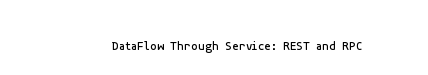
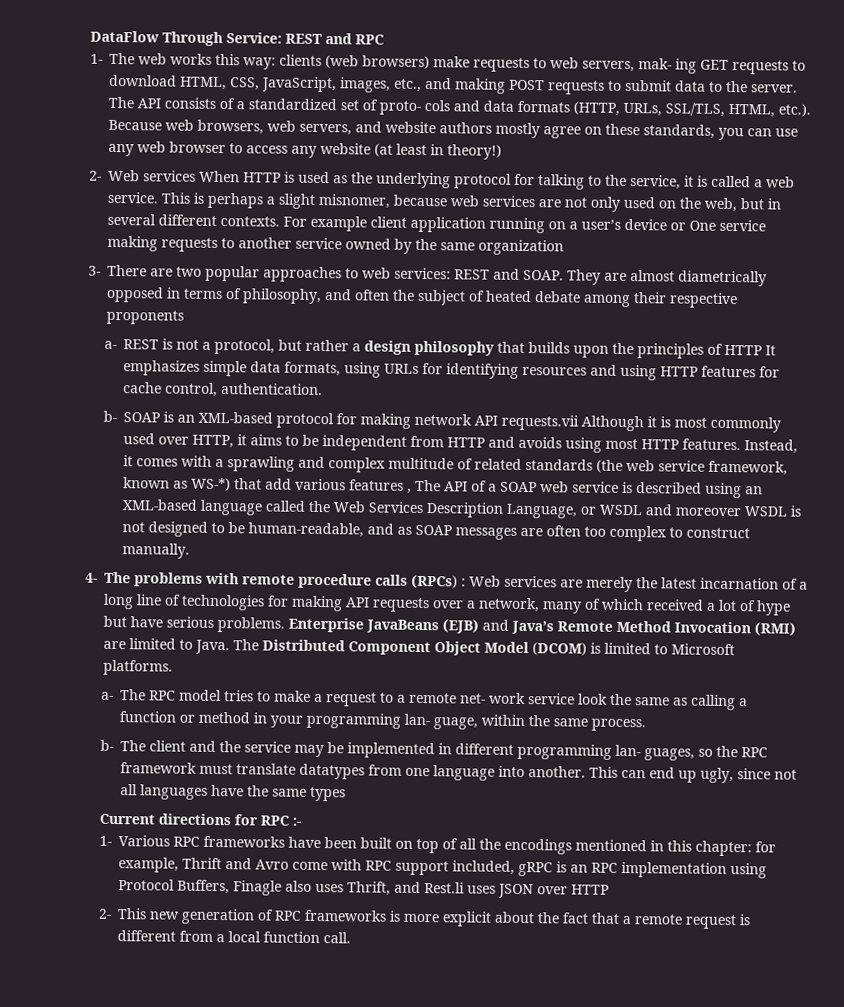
(363, 46) none -> [90,52,807,75] [109,74,799,95] [108,96,812,118] [108,119,799,141] [108,141,503,160] [89,169,796,190] [107,191,782,213] [107,213,767,234] [107,235,565,256] [88,264,768,287] [106,286,739,309] [106,309,185,325] [104,338,777,359] [123,360,781,381] [123,382,324,398] [103,410,782,433] [123,433,799,454] [123,455,789,476] [123,477,764,499] [122,499,802,519] [122,521,751,542] [122,543,191,559] [85,571,809,593] [103,593,792,616] [103,615,797,636] [103,638,736,656] [103,659,174,676] [101,689,749,711] [119,711,647,732] [100,739,769,761] [120,762,798,784] [120,784,347,802] [99,813,302,826] [99,835,777,857] [118,857,768,879] [118,879,610,899] [98,908,752,930] [117,930,352,944] // 1- The web works this way: clients (web browsers) make requests to web servers, mak‐ ing GET requests to download HTML, CSS, JavaScript, images, etc., and making POST requests to submit data to the server. The API consists of a standardized set of proto‐ cols and data formats (HTTP, URLs, SSL/TLS, HTML, etc.). Because web browsers, web servers, and website authors mostly agree on these standards, you can use any web browser to access any website (at least in theory!) // 2- Web services When HTTP is used as the underlying protocol for talking to the service, it is called a web service. This is perhaps a slight misnomer, because web services are not only used on the web, but in several different contexts. For example client application running on a user’s device or One service making requests to another service owned by the same organization // 3- There are two popular approaches to web services: REST and SOAP. They are almost diametrically opposed in terms of philosophy, and often the subject of heated debate among their respective proponents // a- REST is not a protocol, but rather a design philosophy that builds upon the principles of HTTP It emphasizes simple data formats, using URLs for identifying resources and using HTTP features for cache control, authentication. // b- SOAP is an XML-based protocol for making network API requests.vii Although it is most commonly used over HTTP, it aims to be independent from HTTP and avoids using most HTTP features. Instead, it comes with a sprawling and complex multitude of related standards (the web service framework, known as WS-*) that add various features , The API of a SOAP web service is described using an XML-based language called the Web Services Description Language, or WSDL and moreover WSDL is not designed to be human-readable, and as SOAP messages are often too complex to construct manually. // 4- The problems with remote procedure calls (RPCs) : Web services are merely the latest incarnation of a long line of technologies for making API requests over a network, many of which received a lot of hype but have serious problems. Enterprise JavaBeans (EJB) and Java’s Remote Method Invocation (RMI) are limited to Java. The Distributed Component Object Model (DCOM) is limited to Microsoft platforms. // a- The RPC model tries to make a request to a remote net‐ work service look the same as calling a function or method in your programming lan‐ guage, within the same process. // b- The client and the service may be implemented in different programming lan‐ guages, so the RPC framework must translate datatypes from one language into another. This can end up ugly, since not all languages have the same types // Current directions for RPC :- // 1- Various RPC frameworks have been built on top of all the encodings mentioned in this chapter: for example, Thrift and Avro come with RPC support included, gRPC is an RPC implementation using Protocol Buffers, Finagle also uses Thrift, and Rest.li uses JSON over HTTP // 2- This new generation of RPC frameworks is more explicit about the fact that a remote request is different from a local function call.

